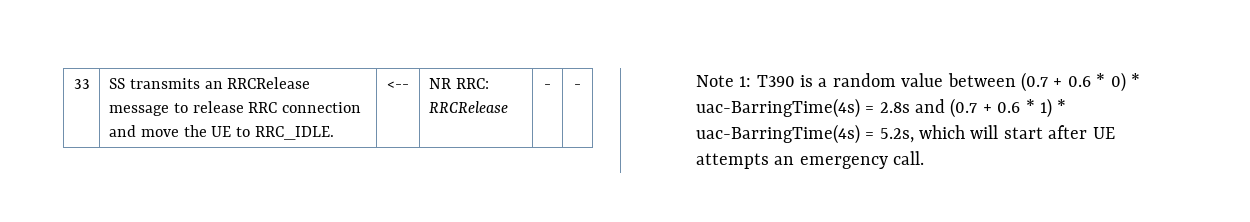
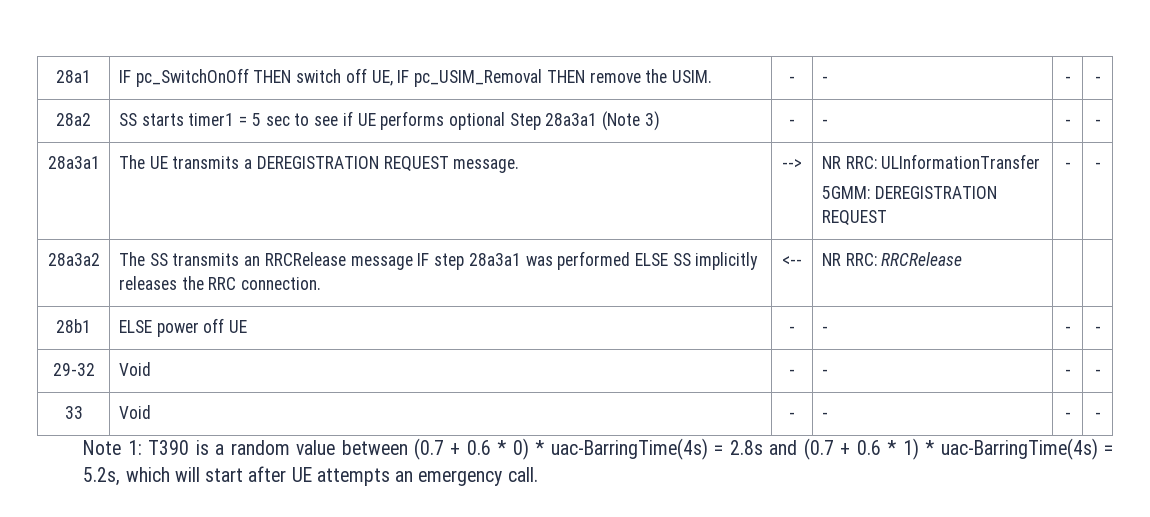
[73,79,90,89] 33 | -> [56,70,91,83] [118,68,712,87] [789,76,795,83] [821,76,828,83] [1064,76,1071,83] [1094,76,1101,83] [56,113,91,126] [118,111,660,131] [789,119,795,126] [821,119,828,126] [1064,119,1071,126] [1094,119,1101,126] [47,156,100,169] [118,155,520,173] [782,159,802,169] [821,154,1041,169] [821,186,997,199] [821,210,887,226] [1064,162,1071,169] [1094,162,1101,169] [47,253,100,266] [118,252,145,266] 28a1 | IF pc_SwitchOnOff THEN switch off UE, IF pc_USIM_Removal THEN remove the USIM. | - | - | - | - // 28a2 | SS starts timer1 = 5 sec to see if UE performs optional Step 28a3a1 (Note 3) | - | - | - | - // 28a3a1 | The UE transmits a DEREGISTRATION REQUEST message. | --> | NR RRC: ULInformationTransfer // 5GMM: DEREGISTRATION REQUEST | - | - // 28a3a2 | The
[173,101,362,113] [108,125,335,140] [387,81,409,89] [428,78,489,89] [428,101,508,113] to release RRC connection and move the UE to RRC_IDLE. | <-- | NR RRC: RRCRelease -> [417,251,759,270] [118,276,322,290] [782,256,802,266] [821,252,963,266] [56,319,91,333] [118,318,248,337] [789,326,795,333] [821,326,828,333] [1064,326,1071,333] [1094,326,1101,333] [52,363,95,376] [118,362,151,376] [789,369,795,376] [821,369,828,376] [1064,369,1071,376] [1094,369,1101,376] [64,406,83,419] [118,405,151,419] [789,412,795,419] [821,412,828,419] IF step 28a3a1 was performed ELSE SS implicitly releases the RRC connection. | <-- | NR RRC: RRCRelease | | // 28b1 | ELSE power off UE | - | - | - | - // 29-32 | Void | - | - | - | - // 33 | Void | - | -

